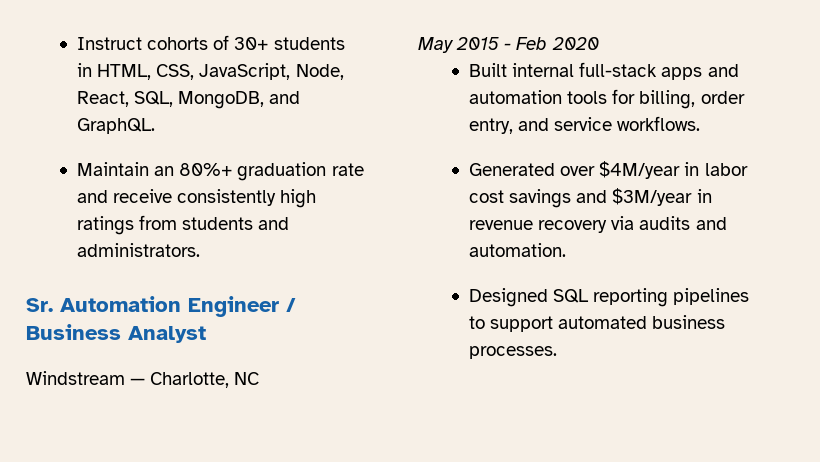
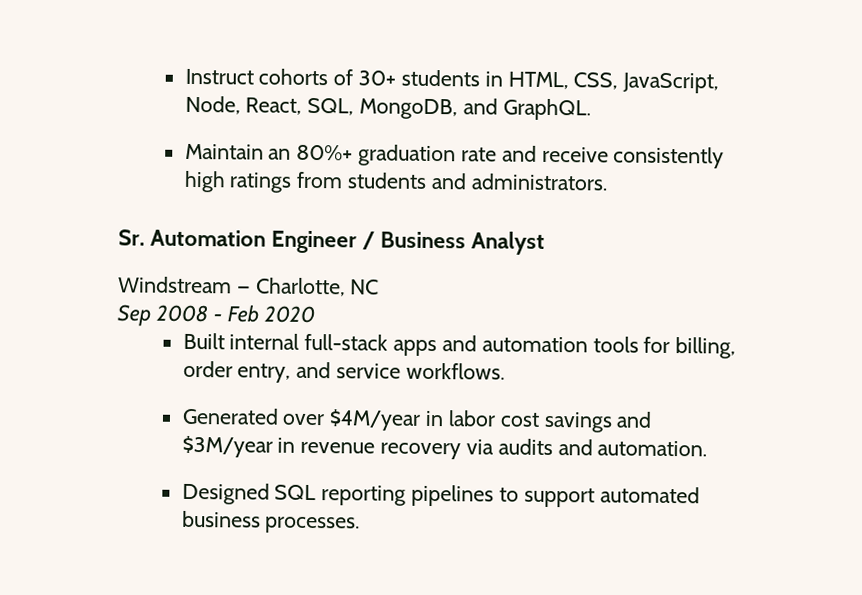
[418,37,500,53] May 2015 -> [117,304,208,327] Sep 2008

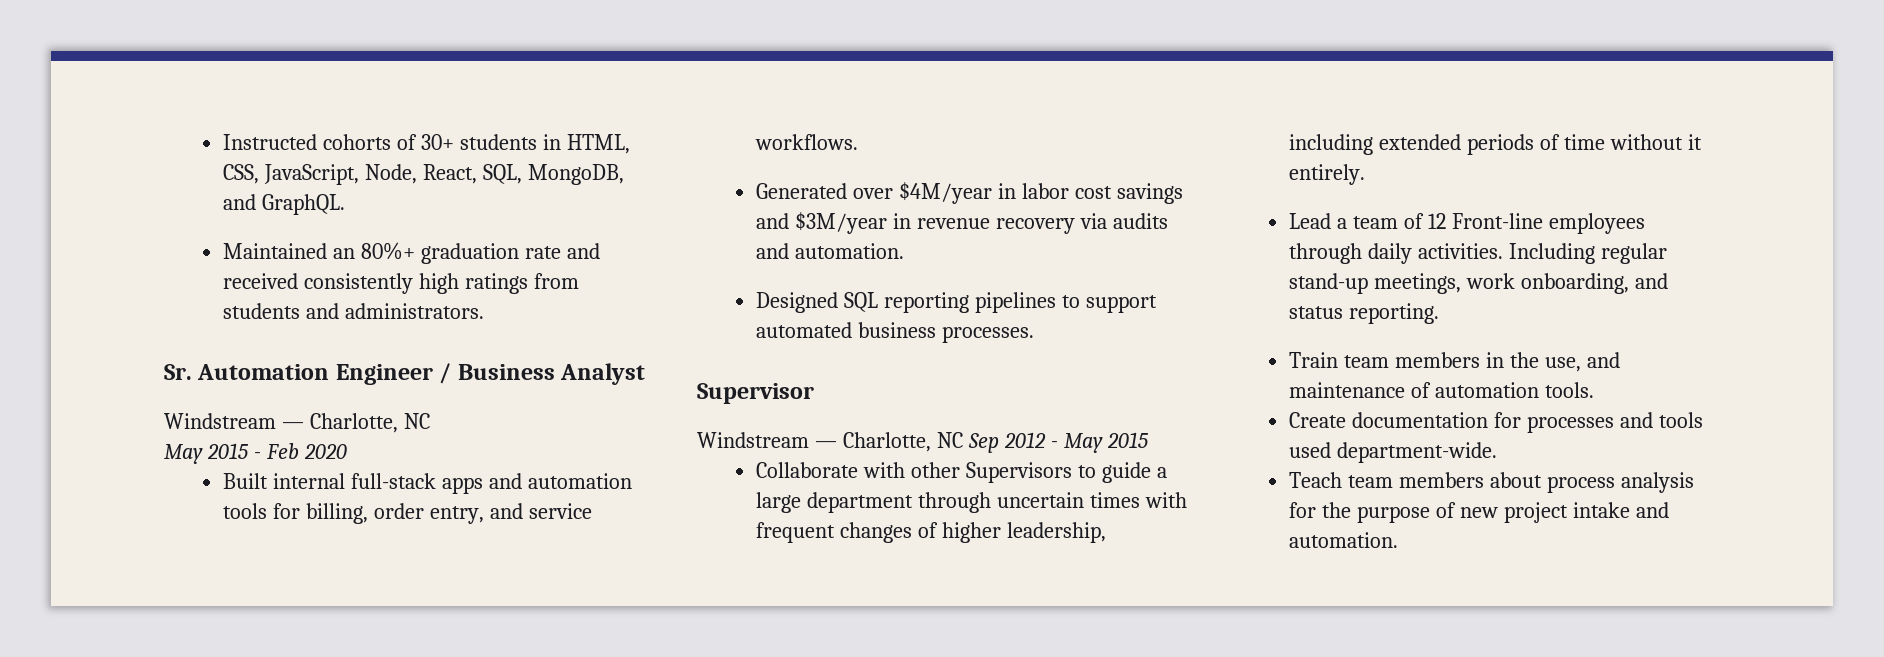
[184,68,254,85] Instruct -> [222,134,317,150] Instructed
[184,143,264,160] Maintain -> [222,243,327,259] Maintained
[541,146,609,163] receive -> [222,273,298,289] received
[117,304,208,327] Sep 2008 -> [164,443,249,464] May 2015
(361, 525) none -> [697,383,814,404] [697,432,1149,453] [755,462,1167,483] [755,492,1187,513] [755,522,1106,543] [1288,134,1702,155] [1288,164,1365,185] [1288,213,1645,234] [1288,243,1667,264] [1288,273,1668,294] [1288,303,1439,324] [1288,352,1620,372] [1288,382,1594,398] [1288,412,1703,433] [1288,442,1497,463] [1288,472,1694,493] [1288,502,1669,523] [1288,532,1398,548] // Supervisor // Windstream — Charlotte, NC Sep 2012 - May 2015 // Collaborate with other Supervisors to guide a large department through uncertain times with frequent changes of higher leadership, including extended periods of time without it entirely. // Lead a team of 12 Front-line employees through daily activities. Including regular stand-up meetings, work onboarding, and status reporting. // Train team members in the use, and maintenance of automation tools. // Create documentation for processes and tools used department-wide. // Teach team members about process analysis for the purpose of new project intake and automation.

